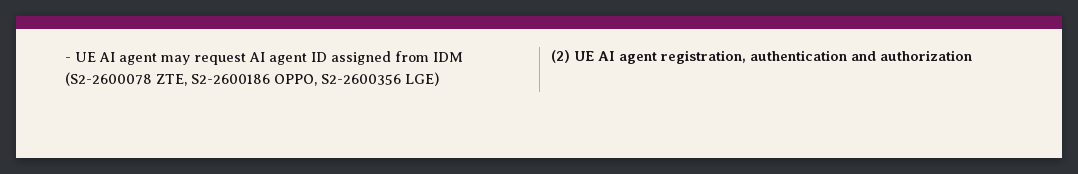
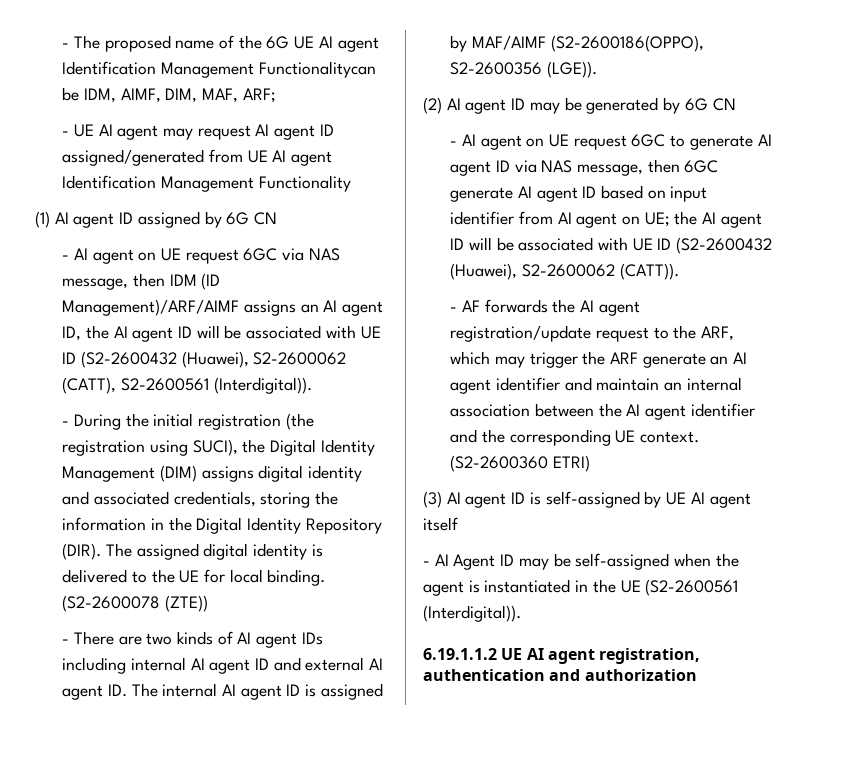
[64,57,71,62] - -> [62,35,379,52] [62,61,376,78] [62,87,276,103] [62,131,70,136] - The proposed name of the 6G UE AI agent Identification Management Functionalitycan be IDM, AIMF, DIM, MAF, ARF; // -
[330,51,463,65] [64,72,439,86] [551,50,570,63] assigned from IDM (S2-2600078 ZTE, S2-2600186 OPPO, S2-2600356 LGE) // (2) -> [62,149,333,166] [62,175,351,192] [35,211,278,228] [62,248,340,264] [62,273,221,290] [62,299,384,316] [62,325,381,342] [62,351,347,368] [62,377,312,394] [62,413,314,430] [62,439,375,456] [62,465,363,482] [62,491,339,508] [62,517,382,534] [62,543,323,560] [62,569,326,586] [62,595,208,612] [62,631,323,648] [62,657,384,674] [62,683,383,700] [450,35,704,52] [450,61,597,78] [423,97,736,114] [450,134,772,150] [450,159,719,176] [450,185,708,202] [450,211,762,228] [450,237,773,254] [450,263,679,280] [450,299,640,316] [450,325,735,342] [450,351,748,368] [450,377,742,394] [450,403,755,420] [450,429,700,446] [450,455,590,472] [423,491,751,508] [423,517,458,531] [423,553,739,570] [423,579,739,596] [423,605,521,622] [423,648,497,660] assigned/generated from UE AI agent Identification Management Functionality // (1) AI agent ID assigned by 6G CN // - AI agent on UE request 6GC via NAS message, then IDM (ID Management)/ARF/AIMF assigns an AI agent ID, the AI agent ID will be associated with UE ID (S2-2600432 (Huawei), S2-2600062 (CATT), S2-2600561 (Interdigital)). // - During the initial registration (the registration using SUCI), the Digital Identity Management (DIM) assigns digital identity and associated credentials, storing the information in the Digital Identity Repository (DIR). The assigned digital identity is delivered to the UE for local binding. (S2-2600078 (ZTE)) // - There are two kinds of AI agent IDs including internal AI agent ID and external AI agent ID. The internal AI agent ID is assigned by MAF/AIMF (S2-2600186(OPPO), S2-2600356 (LGE)). // (2) AI agent ID may be generated by 6G CN // - AI agent on UE request 6GC to generate AI agent ID via NAS message, then 6GC generate AI agent ID based on input identifier from AI agent on UE; the AI agent ID will be associated with UE ID (S2-2600432 (Huawei), S2-2600062 (CATT)). // - AF forwards the AI agent registration/update request to the ARF, which may trigger the ARF generate an AI agent identifier and maintain an internal association between the AI agent identifier and the corresponding UE context. (S2-2600360 ETRI) // (3) AI agent ID is self-assigned by UE AI agent itself // - AI Agent ID may be self-assigned when the agent is instantiated in the UE (S2-2600561 (Interdigital)). // 6.19.1.1.2

